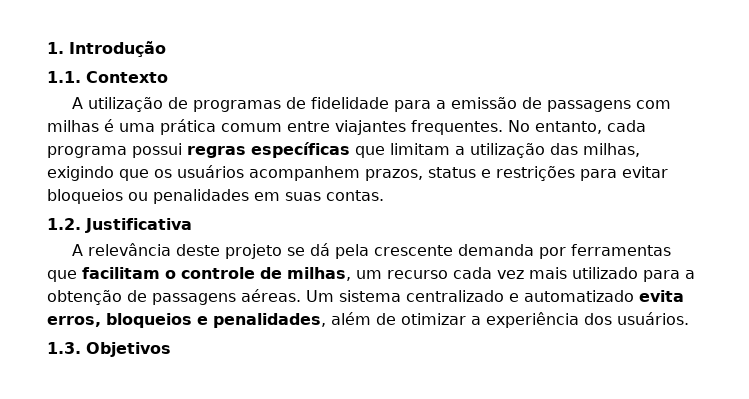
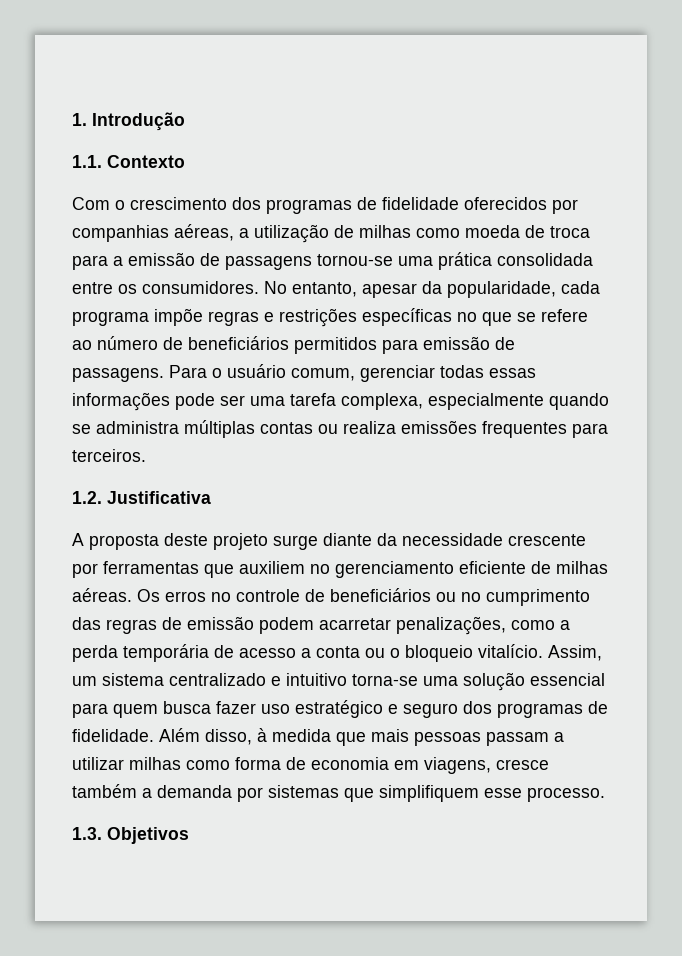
[71,97,389,112] A utilização de programas de fidelidade -> [72,197,578,214] [72,224,590,243] Com o crescimento dos programas de fidelidade oferecidos por companhias aéreas, a utilização de milhas como moeda de troca
[635,100,671,109] [47,119,646,135] [47,142,640,158] [47,165,668,181] [47,189,384,204] com milhas é uma prática comum entre viajantes frequentes. No entanto, cada programa possui regras específicas que limitam a utilização das milhas, exigindo que os usuários acompanhem prazos, status e restrições para evitar bloqueios ou penalidades em suas contas. -> [317,252,593,270] [72,281,600,298] [72,308,588,327] [72,336,515,354] [72,364,536,382] [72,392,609,411] [72,420,608,438] [72,449,146,462] tornou-se uma prática consolidada entre os consumidores. No entanto, apesar da popularidade, cada programa impõe regras e restrições específicas no que se refere ao número de beneficiários permitidos para emissão de passagens. Para o usuário comum, gerenciar todas essas informações pode ser uma tarefa complexa, especialmente quando se administra múltiplas contas ou realiza emissões frequentes para terceiros.
[87,243,171,256] relevância -> [89,534,159,550] proposta
[286,243,671,259] [47,267,695,282] [47,289,684,305] [47,312,689,328] se dá pela crescente demanda por ferramentas que facilitam o controle de milhas, um recurso cada vez mais utilizado para a obtenção de passagens aéreas. Um sistema centralizado e automatizado evita erros, bloqueios e penalidades, além de otimizar a experiência dos usuários. -> [273,533,586,550] [72,561,608,578] [72,588,590,606] [72,616,570,635] [72,644,602,662] [72,672,605,691] [72,700,608,718] [72,728,564,746] [72,757,549,774] [72,784,605,802] surge diante da necessidade crescente por ferramentas que auxiliem no gerenciamento eficiente de milhas aéreas. Os erros no controle de beneficiários ou no cumprimento das regras de emissão podem acarretar penalizações, como a perda temporária de acesso a conta ou o bloqueio vitalício. Assim, um sistema centralizado e intuitivo torna-se uma solução essencial para quem busca fazer uso estratégico e seguro dos programas de fidelidade. Além disso, à medida que mais pessoas passam a utilizar milhas como forma de economia em viagens, cresce também a demanda por sistemas que simplifiquem esse processo.

